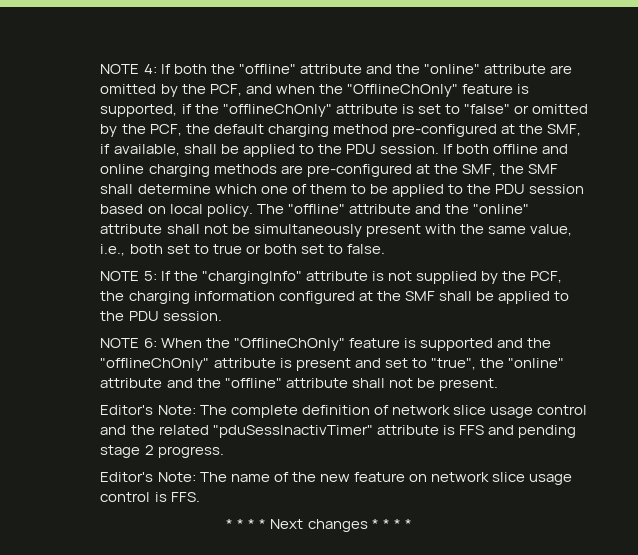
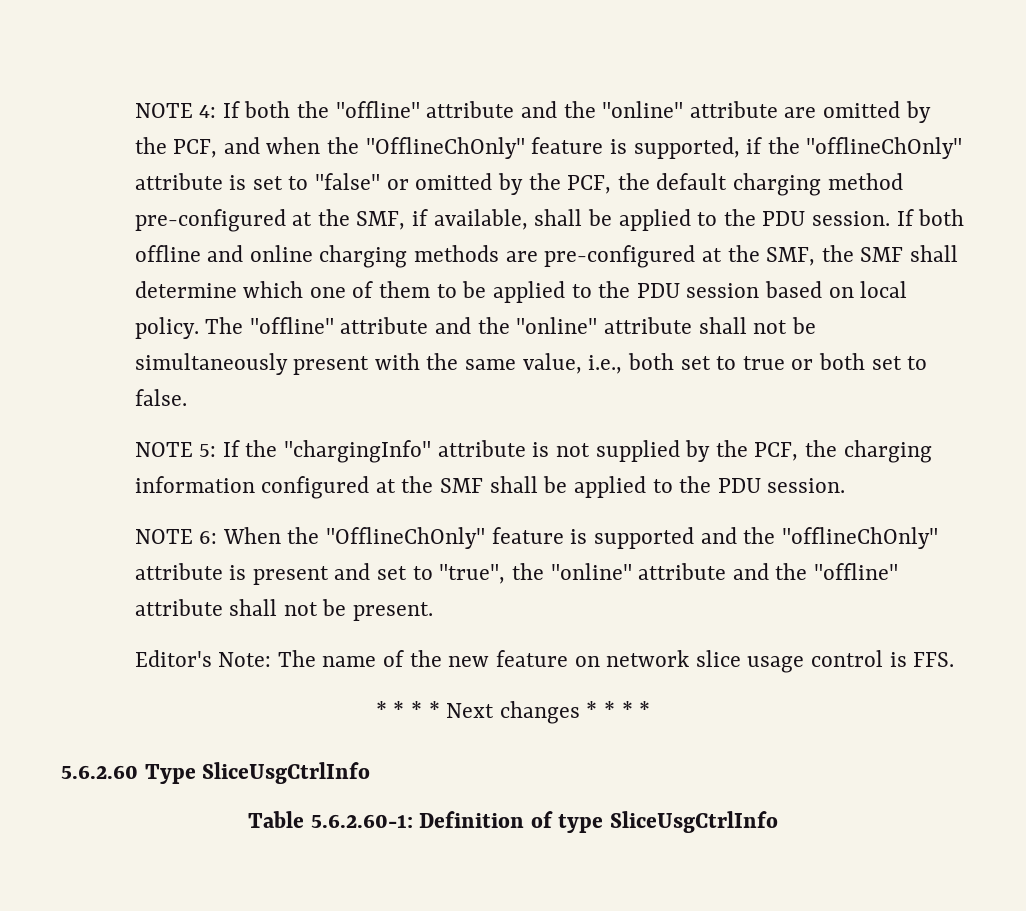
[100,405,587,418] [100,425,576,438] [100,445,224,458] // Editor's Note: The complete definition of network slice usage control and the related "pduSessInactivTimer" attribute is FFS and pending stage 2 progress. -> (434, 611) none
(412, 524) none -> [61,762,371,784] [247,811,779,833] // 5.6.2.60 Type SliceUsgCtrlInfo // Table 5.6.2.60-1: Definition of type SliceUsgCtrlInfo

